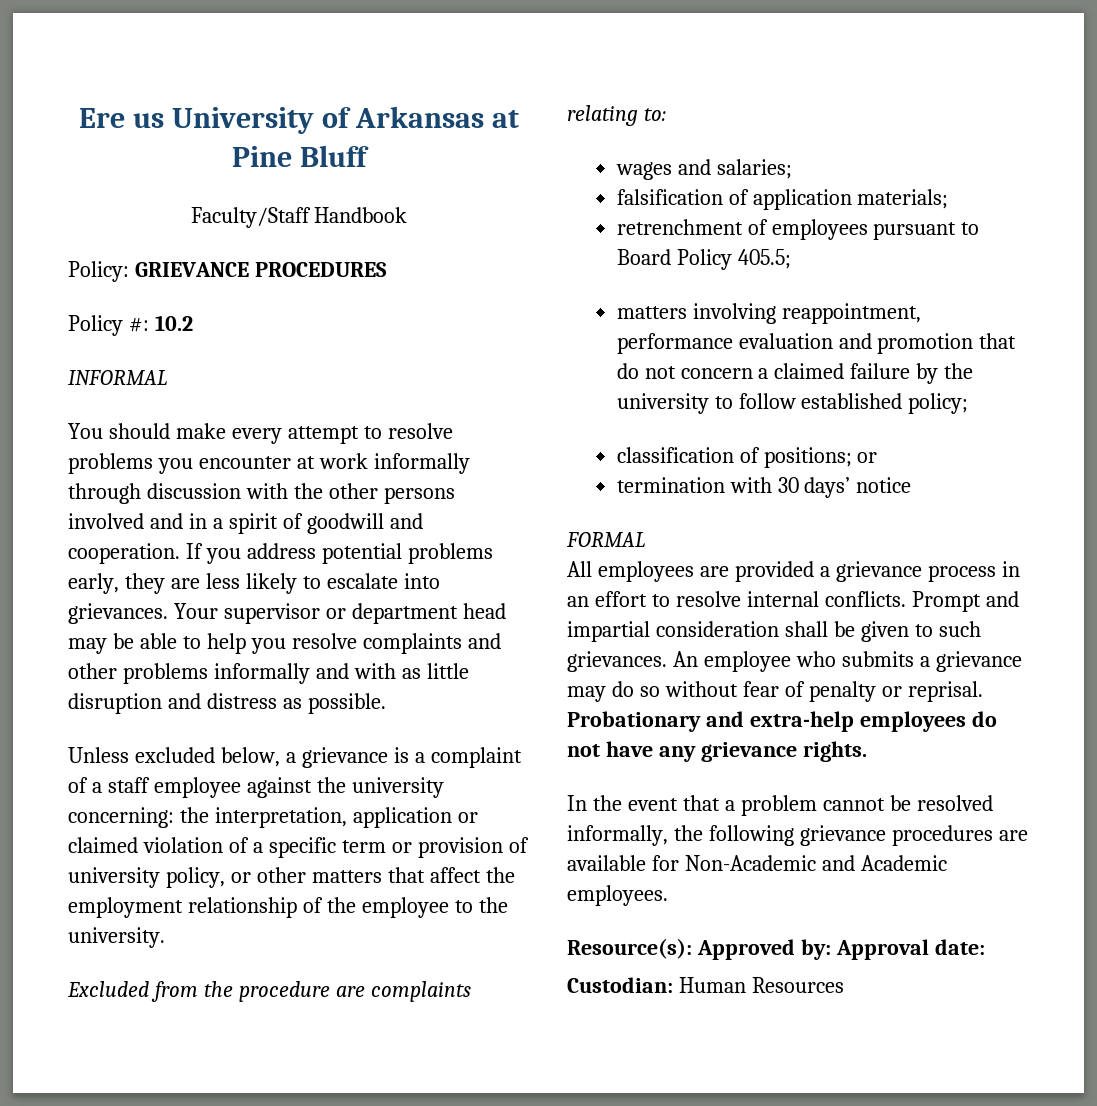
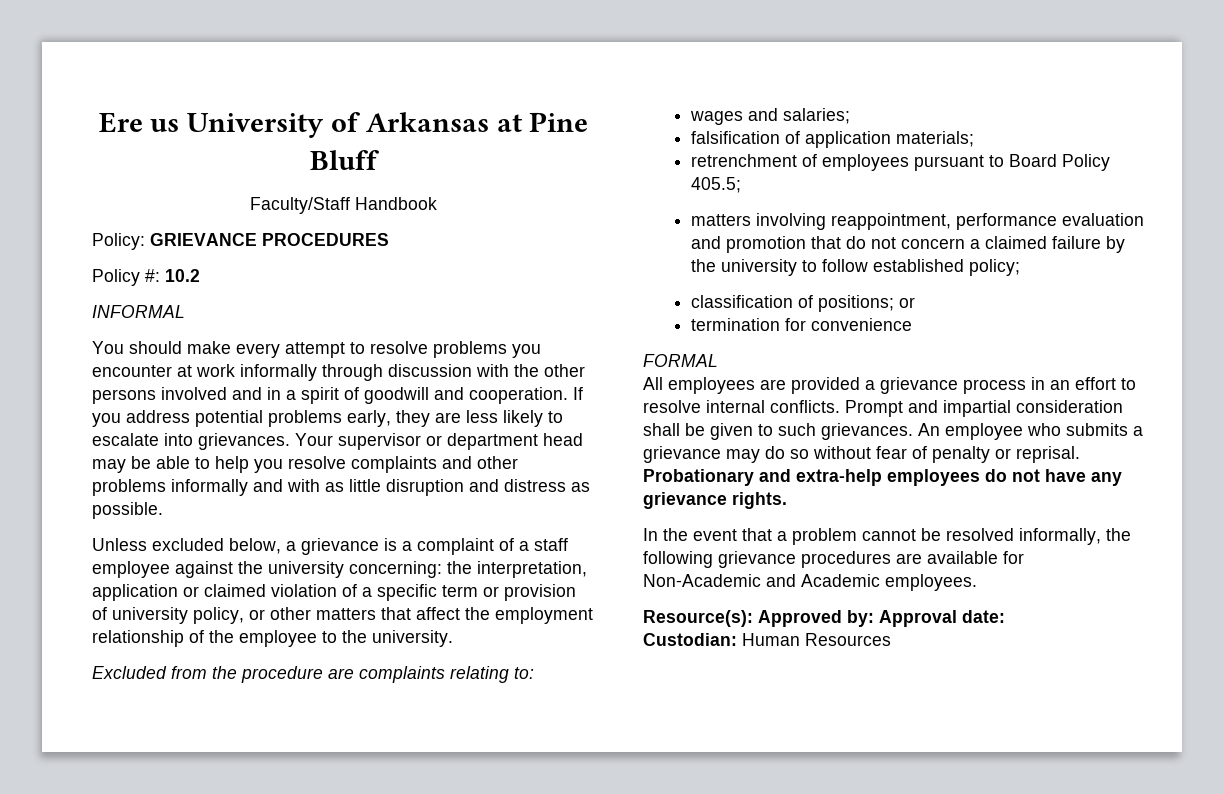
[729,477,912,498] with 30 days’ notice -> [784,318,912,331] for convenience

